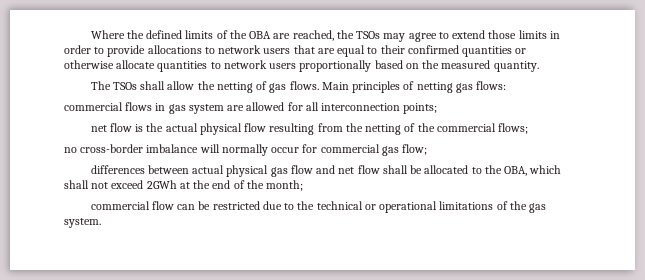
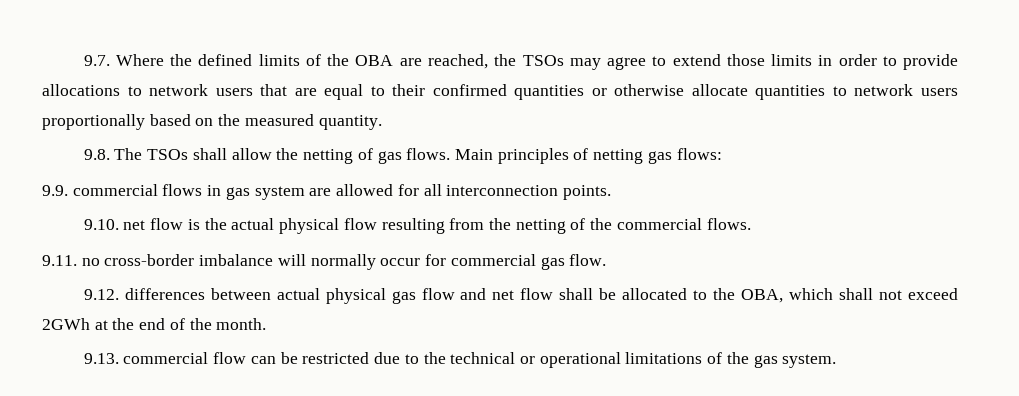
(90, 34) none -> [83,55,110,66] 9.7.
(539, 66) none -> [83,149,110,160] 9.8.
(507, 85) none -> [42,185,68,196] 9.9.
[403,103,438,114] points; // -> [562,185,611,200] [83,219,119,230] points. // 9.10.
[498,123,529,134] flows; // -> [706,218,751,230] [42,255,77,266] flows. // 9.11.
[402,144,428,155] flow; // -> [569,254,607,266] [83,289,119,300] flow. // 9.12.
[266,180,304,191] month; // -> [216,318,267,330] [83,353,119,364] month. // 9.13.

